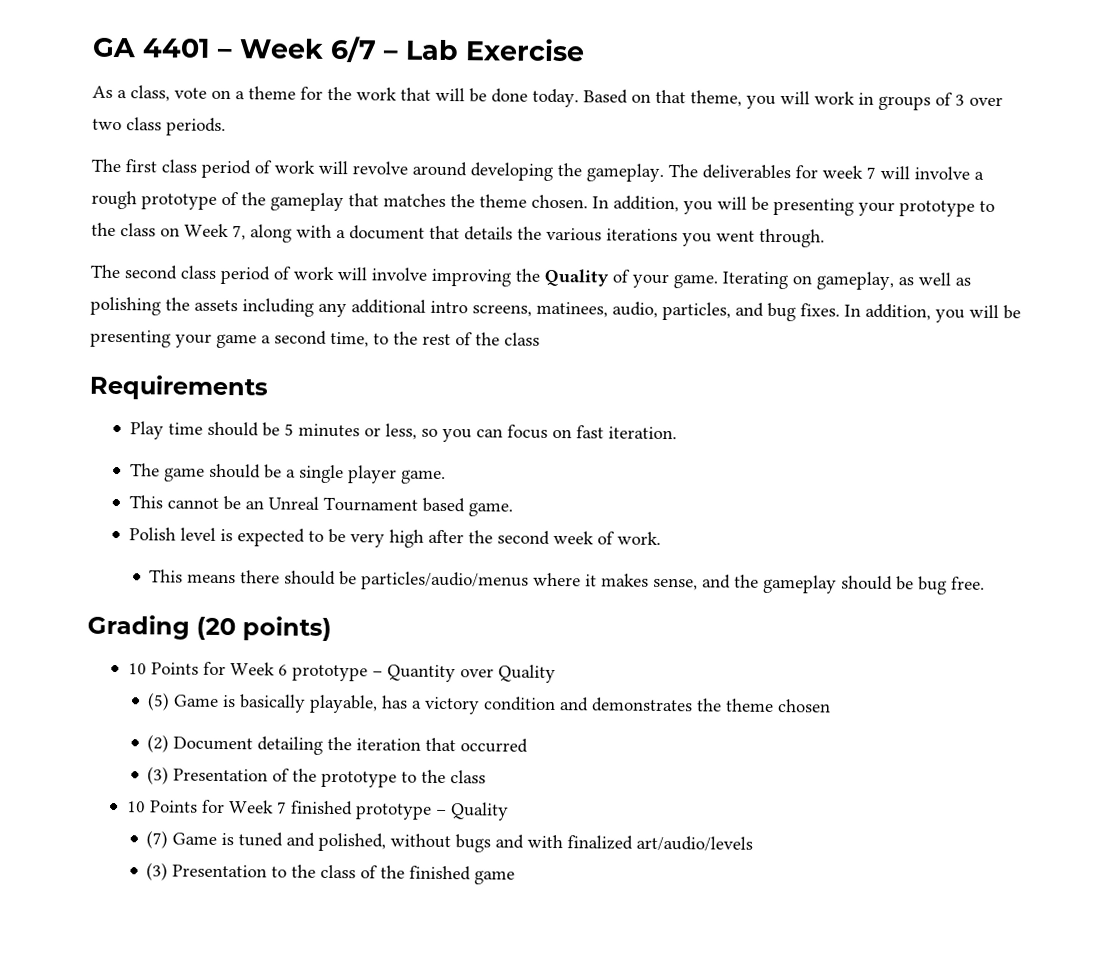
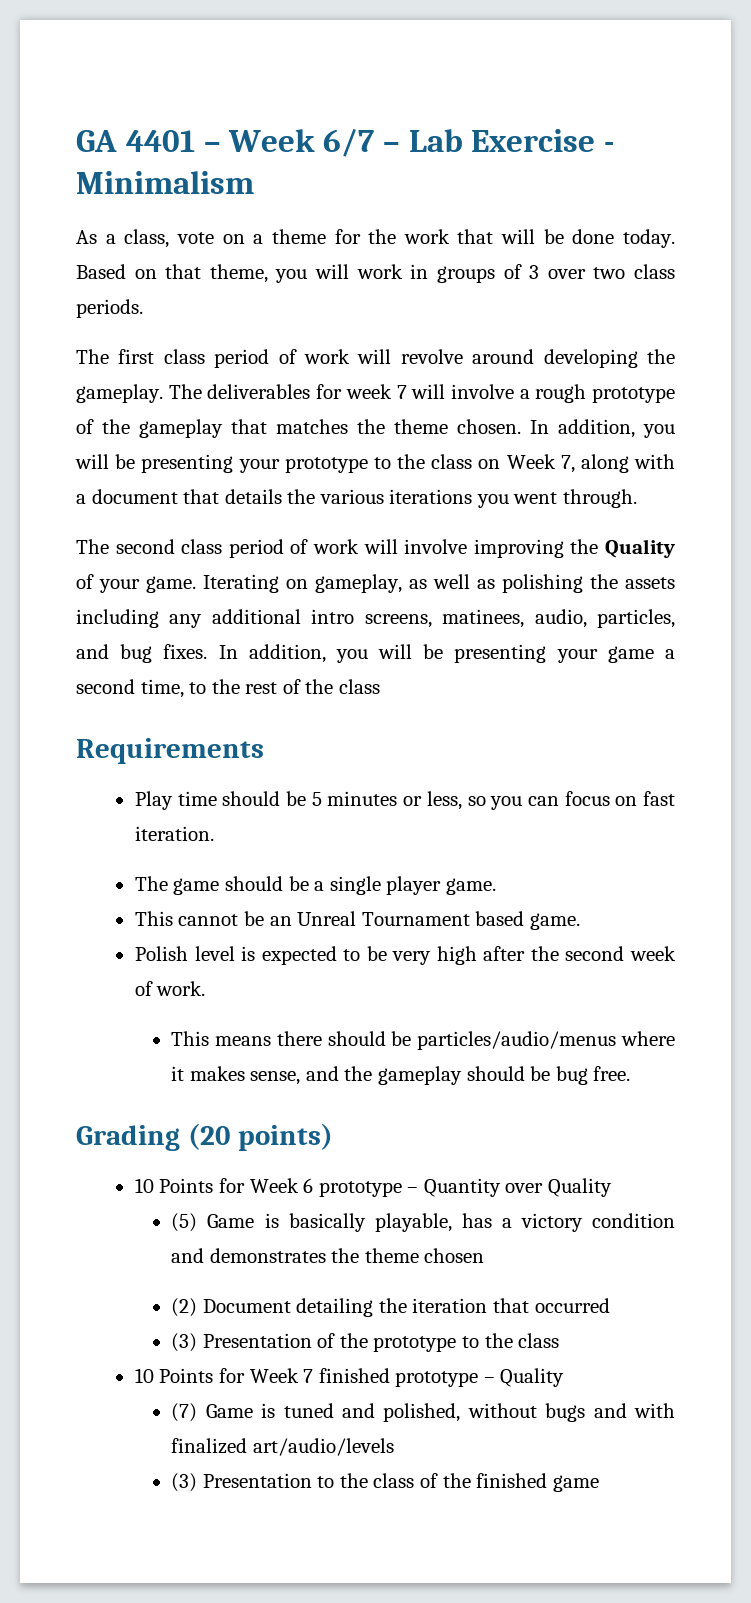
(585, 50) none -> [604,142,615,152] [76,171,254,194] - Minimalism

